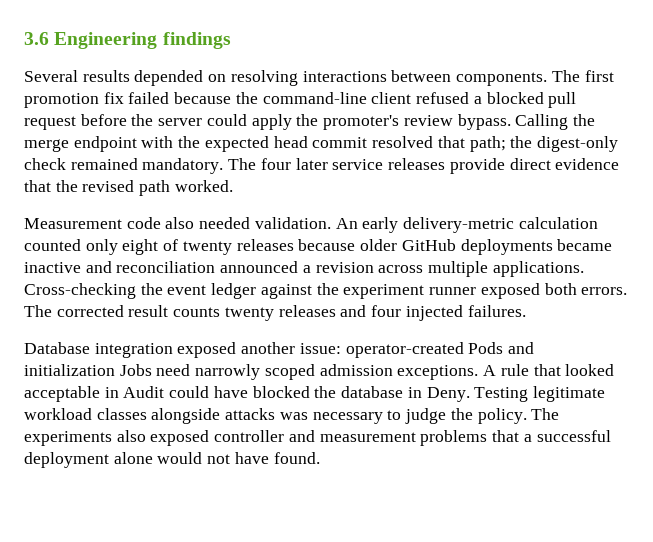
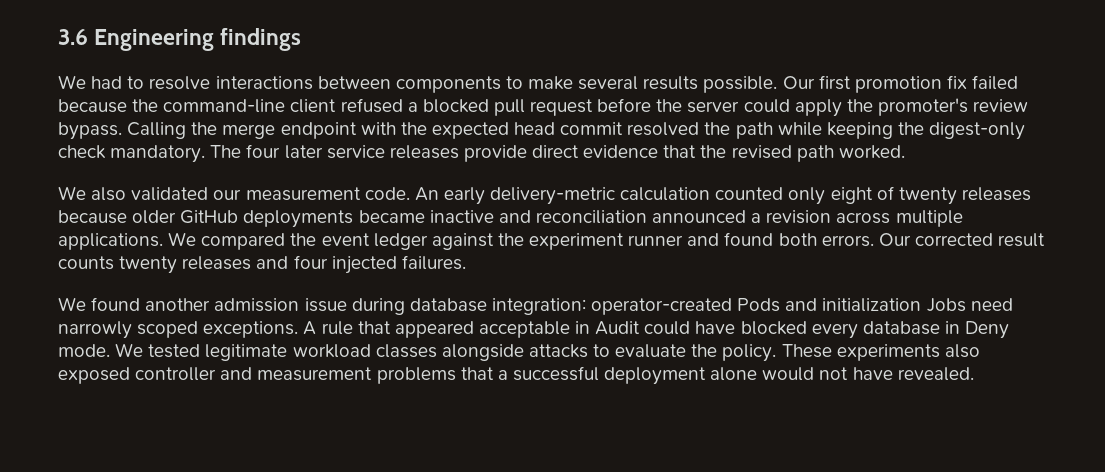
[24,70,580,86] Several results depended on resolving interactions between components. The -> [58,75,815,93] We had to resolve interactions between components to make several results possible. Our
[437,136,506,152] that path; -> [704,122,893,139] the path while keeping
[70,158,138,170] remained -> (106, 152) none
[24,217,331,229] Measurement code also needed validation. -> [58,186,410,201] We also validated our measurement code.
[24,283,136,299] Cross-checking -> [168,232,286,250] We compared
[480,283,540,299] exposed -> [687,232,774,246] and found
[24,305,52,317] The -> [878,233,911,246] Our
[24,342,341,358] Database integration exposed another issue: -> [58,297,586,315] We found another admission issue during database integration:
[319,364,393,376] admission -> (199, 329) none
[565,364,615,376] looked -> [394,321,474,338] appeared
[314,386,337,398] the -> [811,323,858,339] every
[426,387,529,402] Deny. Testing -> [965,321,1010,339] [58,343,201,358] Deny mode. We tested
[279,408,447,424] was necessary to judge -> [593,344,687,358] to evaluate
[531,408,560,420] The -> [781,344,832,358] These
[273,452,320,464] found. -> [897,367,974,381] revealed.

